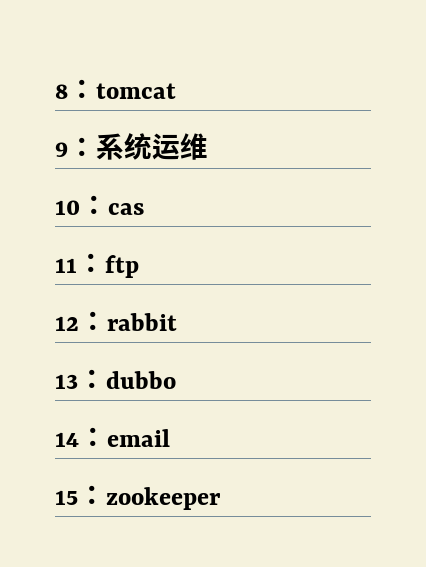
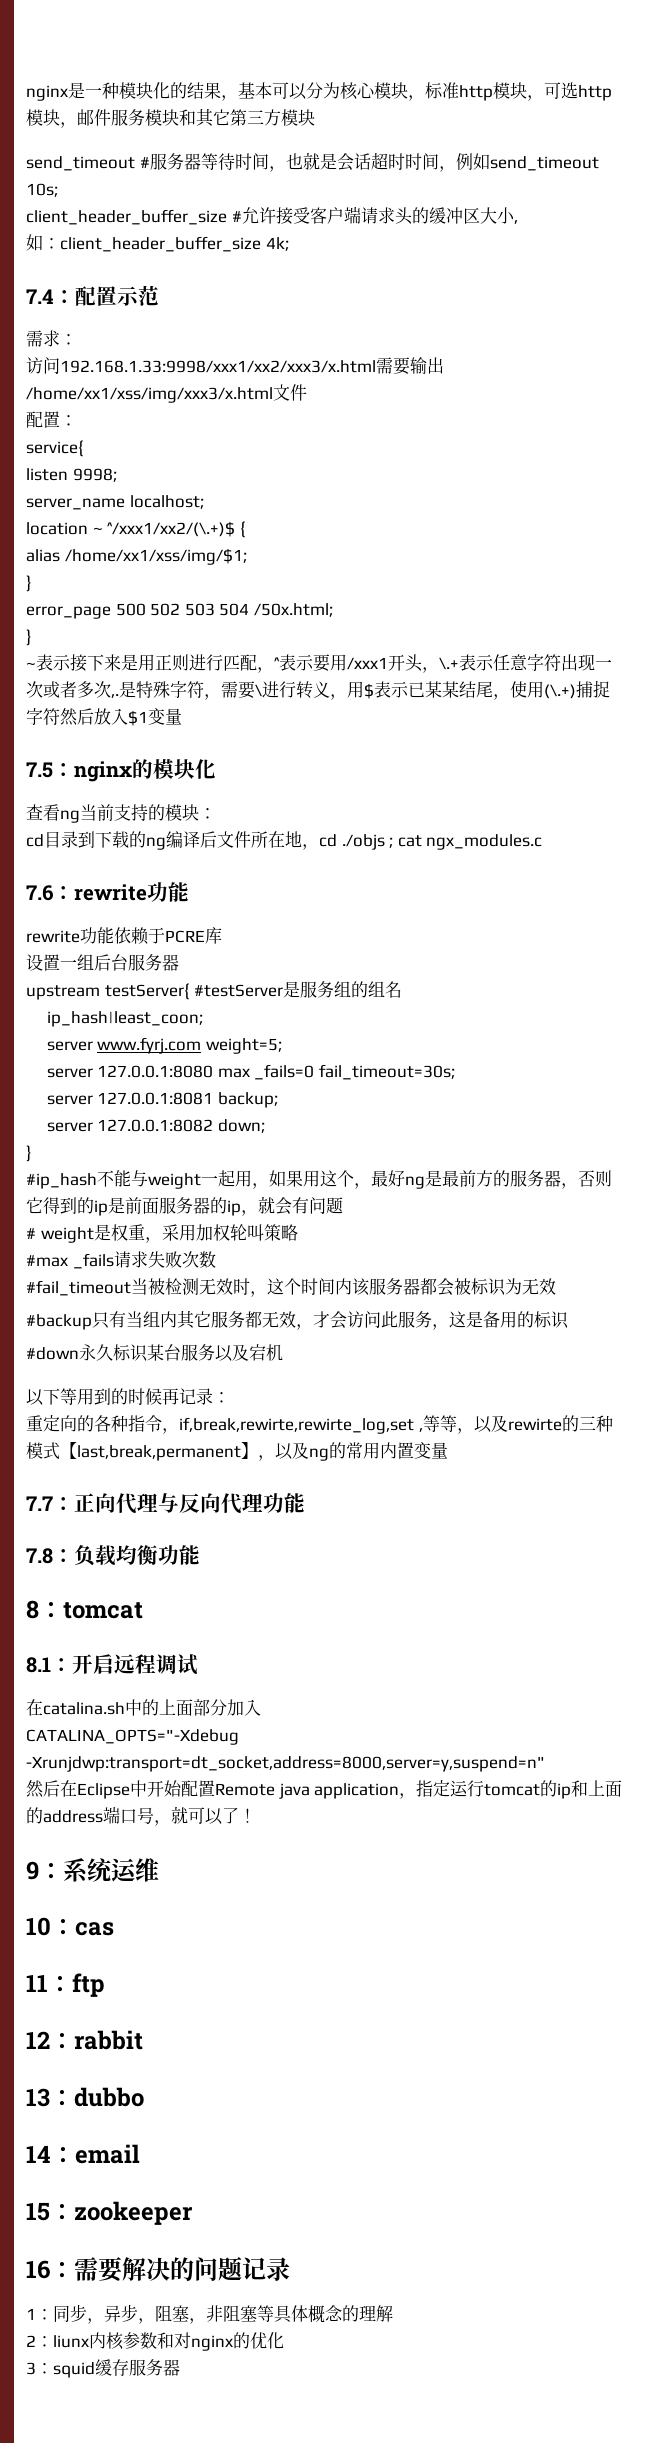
[55,79,176,99] 8：tomcat -> [26,82,612,101] [26,108,315,128] [26,152,599,172] [26,183,58,197] [26,206,518,225] [26,234,289,252] [26,285,159,306] [26,330,77,347] [26,357,444,375] [26,384,307,403] [26,411,77,428] [26,440,84,457] [26,468,117,482] [26,495,204,510] [26,521,246,538] [26,548,247,565] [26,575,32,592] [26,603,333,619] [26,629,32,646] [26,654,612,673] [26,680,610,700] [26,708,182,726] [26,759,216,782] [26,804,216,823] [26,831,543,850] [26,882,189,902] [26,927,222,945] [26,954,179,971] [26,981,403,1000] [46,1011,203,1027] [46,1037,282,1054] [46,1064,456,1080] [46,1092,278,1108] [46,1119,265,1133] [26,1145,32,1162] [26,1170,612,1189] [26,1196,343,1216] [26,1224,298,1243] [26,1251,216,1269] [26,1278,556,1297] [26,1310,569,1330] [26,1344,283,1362] [26,1388,230,1406] [26,1415,613,1434] [26,1442,448,1461] [26,1493,305,1514] [26,1545,200,1566] [26,1600,143,1619] [26,1654,198,1675] [26,1699,261,1716] [26,1729,239,1745] [26,1756,545,1772] [26,1780,623,1799] [26,1806,256,1826] nginx是一种模块化的结果，基本可以分为核心模块，标准http模块，可选http模块，邮件服务模块和其它第三方模块 // send_timeout #服务器等待时间，也就是会话超时时间，例如send_timeout 10s; // client_header_buffer_size #允许接受客户端请求头的缓冲区大小, // 如：client_header_buffer_size 4k; // 7.4：配置示范 // 需求： // 访问192.168.1.33:9998/xxx1/xx2/xxx3/x.html需要输出/home/xx1/xss/img/xxx3/x.html文件 // 配置： // service{ // listen 9998; // server_name localhost; // location ~ ^/xxx1/xx2/(\.+)$ { // alias /home/xx1/xss/img/$1; // } // error_page 500 502 503 504 /50x.html; // } // ~表示接下来是用正则进行匹配，^表示要用/xxx1开头，\.+表示任意字符出现一次或者多次,.是特殊字符，需要\进行转义，用$表示已某某结尾，使用(\.+)捕捉字符然后放入$1变量 // 7.5：nginx的模块化 // 查看ng当前支持的模块： // cd目录到下载的ng编译后文件所在地，cd ./objs ; cat ngx_modules.c // 7.6：rewrite功能 // rewrite功能依赖于PCRE库 // 设置一组后台服务器 // upstream testServer{ #testServer是服务组的组名 // ip_hash|least_coon; // server www.fyrj.com weight=5; // server 127.0.0.1:8080 max _fails=0 fail_timeout=30s; // server 127.0.0.1:8081 backup; // server 127.0.0.1:8082 down; // } // #ip_hash不能与weight一起用，如果用这个，最好ng是最前方的服务器，否则它得到的ip是前面服务器的ip，就会有问题 // # weight是权重，采用加权轮叫策略 // #max _fails请求失败次数 // #fail_timeout当被检测无效时，这个时间内该服务器都会被标识为无效 // #backup只有当组内其它服务都无效，才会访问此服务，这是备用的标识 // #down永久标识某台服务以及宕机 // 以下等用到的时候再记录： // 重定向的各种指令，if,break,rewirte,rewirte_log,set ,等等，以及rewirte的三种模式【last,break,permanent】，以及ng的常用内置变量 // 7.7：正向代理与反向代理功能 // 7.8：负载均衡功能 // 8：tomcat // 8.1：开启远程调试 // 在catalina.sh中的上面部分加入 // CATALINA_OPTS="-Xdebug -Xrunjdwp:transport=dt_socket,address=8000,server=y,suspend=n" // 然后在Eclipse中开始配置Remote java application，指定运行tomcat的ip和上面的address端口号，就可以了！
(221, 498) none -> [26,2256,290,2282] [26,2304,393,2324] [26,2332,284,2351] [26,2359,180,2378] // 16：需要解决的问题记录 // 1：同步，异步，阻塞，非阻塞等具体概念的理解 // 2：liunx内核参数和对nginx的优化 // 3：squid缓存服务器

